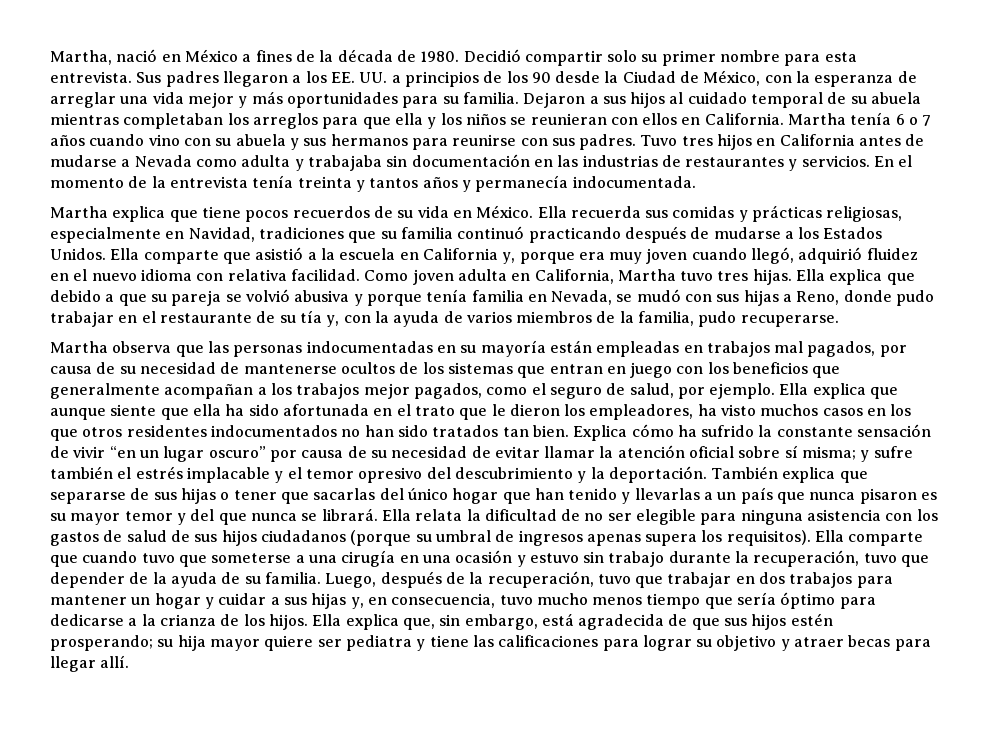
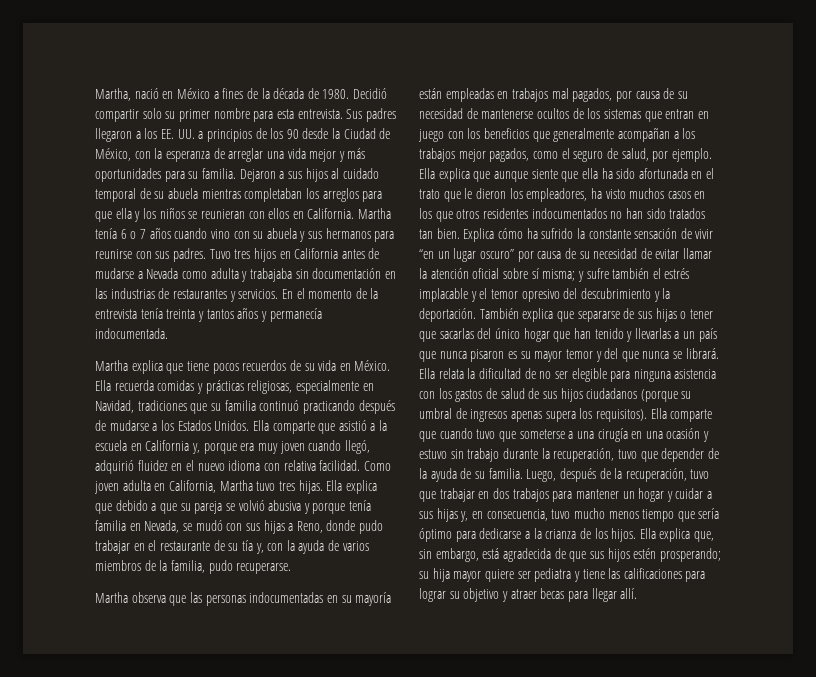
[645,210,669,218] sus -> (154, 385) none

